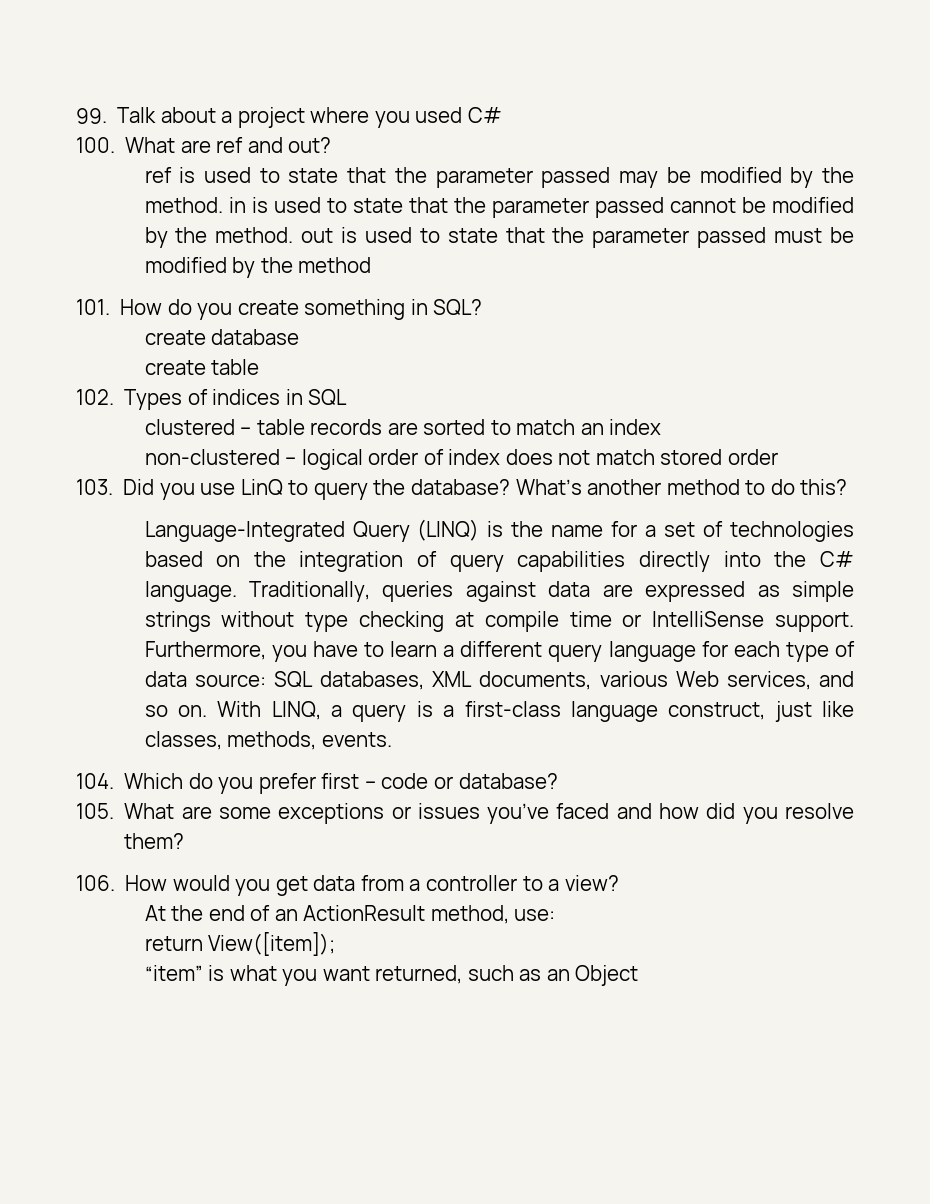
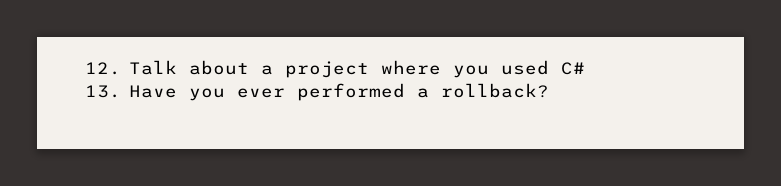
[76,108,107,124] 99. -> [85,62,121,75] 12.
[76,137,332,153] [144,167,855,188] [144,197,854,218] [144,227,855,248] [144,257,372,278] [76,299,483,320] [144,329,300,345] [144,359,260,375] [76,389,348,410] [144,419,662,435] [144,449,778,470] [76,479,848,500] [144,519,854,542] [144,551,855,572] [144,581,855,602] [144,611,854,632] [144,641,856,662] [144,671,855,690] [144,701,855,722] [144,731,392,750] [76,773,558,794] [76,803,854,824] [124,833,185,849] [76,875,619,896] [144,905,556,924] [144,932,336,956] [144,965,639,986] 100. What are ref and out? // ref is used to state that the parameter passed may be modified by the method. in is used to state that the parameter passed cannot be modified by the method. out is used to state that the parameter passed must be modified by the method // 101. How do you create something in SQL? // create database // create table // 102. Types of indices in SQL // clustered – table records are sorted to match an index // non-clustered – logical order of index does not match stored order // 103. Did you use LinQ to query the database? What’s another method to do this? // Language-Integrated Query (LINQ) is the name for a set of technologies based on the integration of query capabilities directly into the C# language. Traditionally, queries against data are expressed as simple strings without type checking at compile time or IntelliSense support. Furthermore, you have to learn a different query language for each type of data source: SQL databases, XML documents, various Web services, and so on. With LINQ, a query is a first-class language construct, just like classes, methods, events. // 104. Which do you prefer first – code or database? // 105. What are some exceptions or issues you’ve faced and how did you resolve them? // 106. How would you get data from a controller to a view? // At the end of an ActionResult method, use: // return View([item]); // “item” is what you want returned, such as an Object -> [85,83,550,101] 13. Have you ever performed a rollback?

